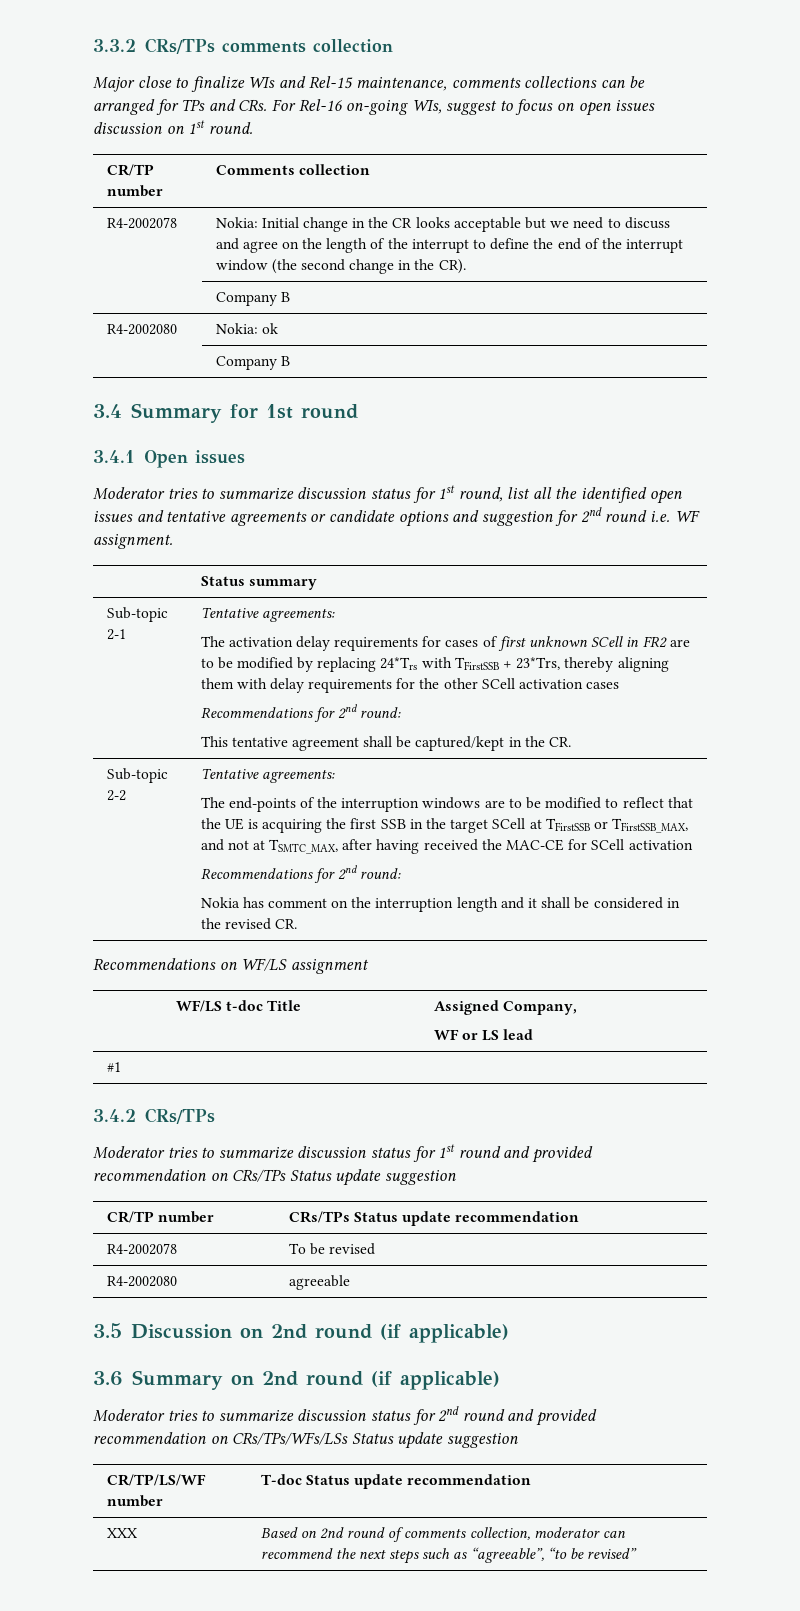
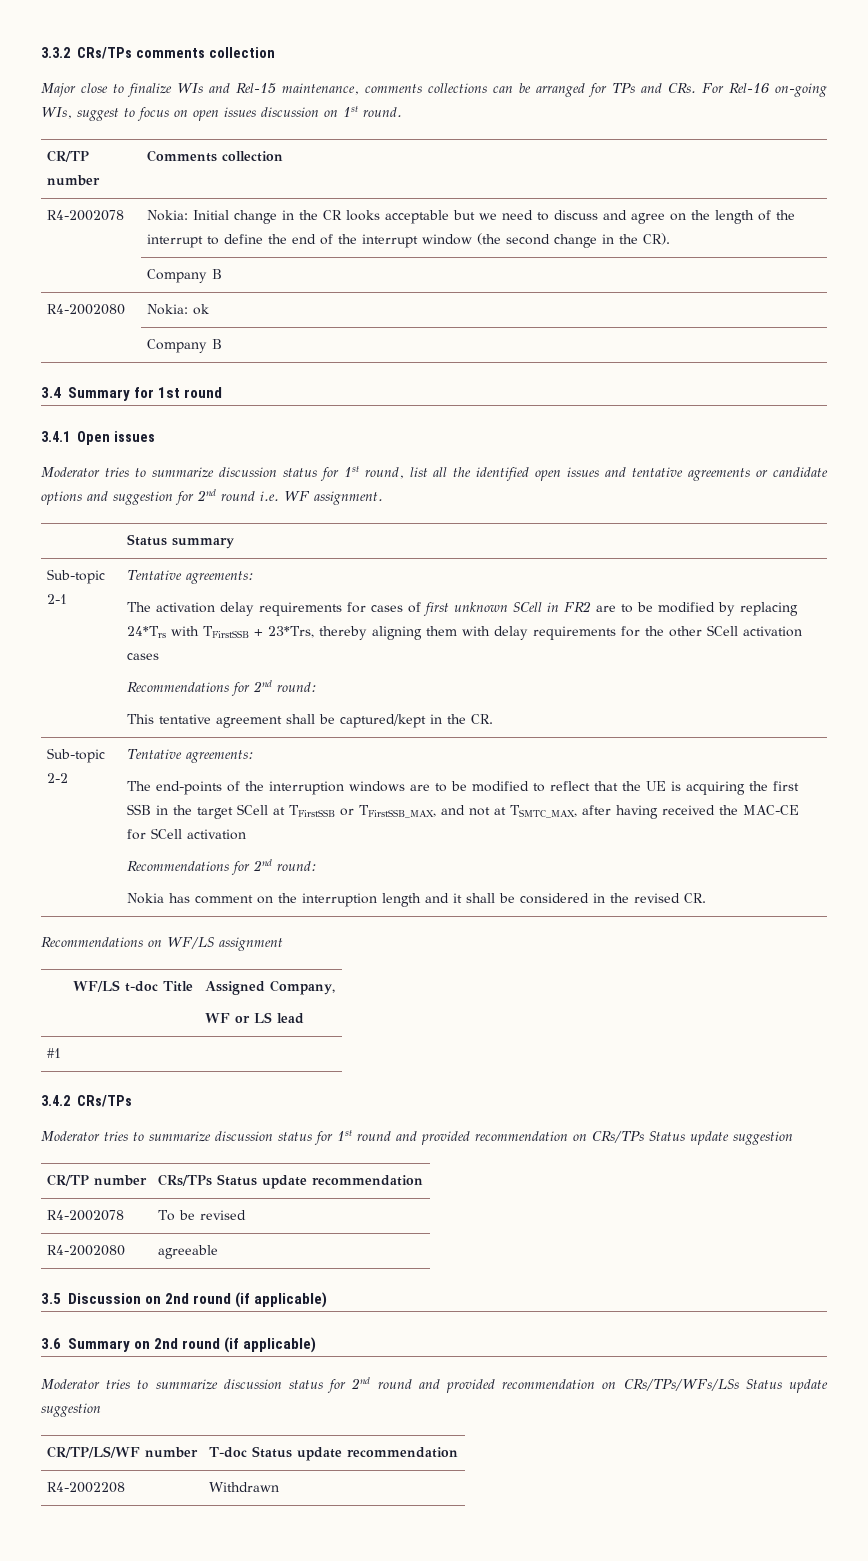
[106,1528,137,1538] [260,1527,627,1542] [260,1547,638,1564] XXX | Based on 2nd round of comments collection, moderator can recommend the next steps such as “agreeable”, “to be revised” -> [46,1482,125,1493] [208,1482,279,1492] R4-2002208 | Withdrawn

